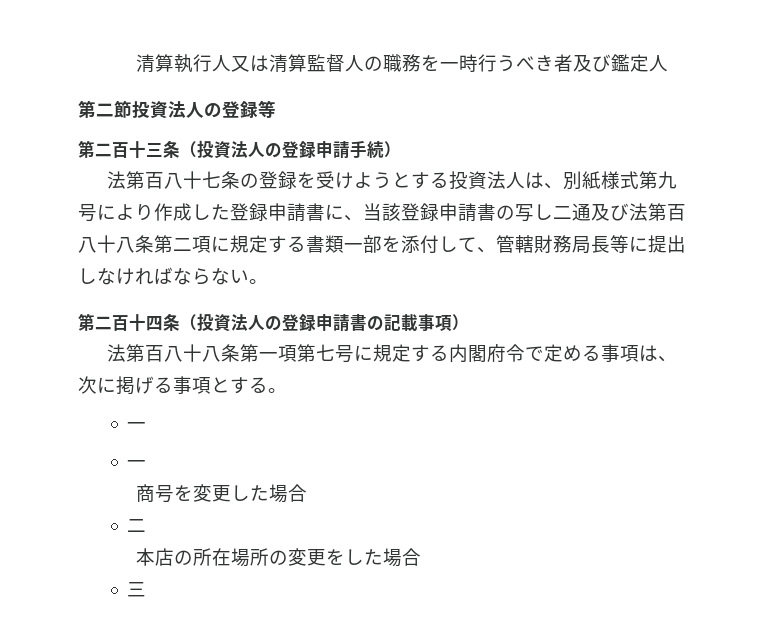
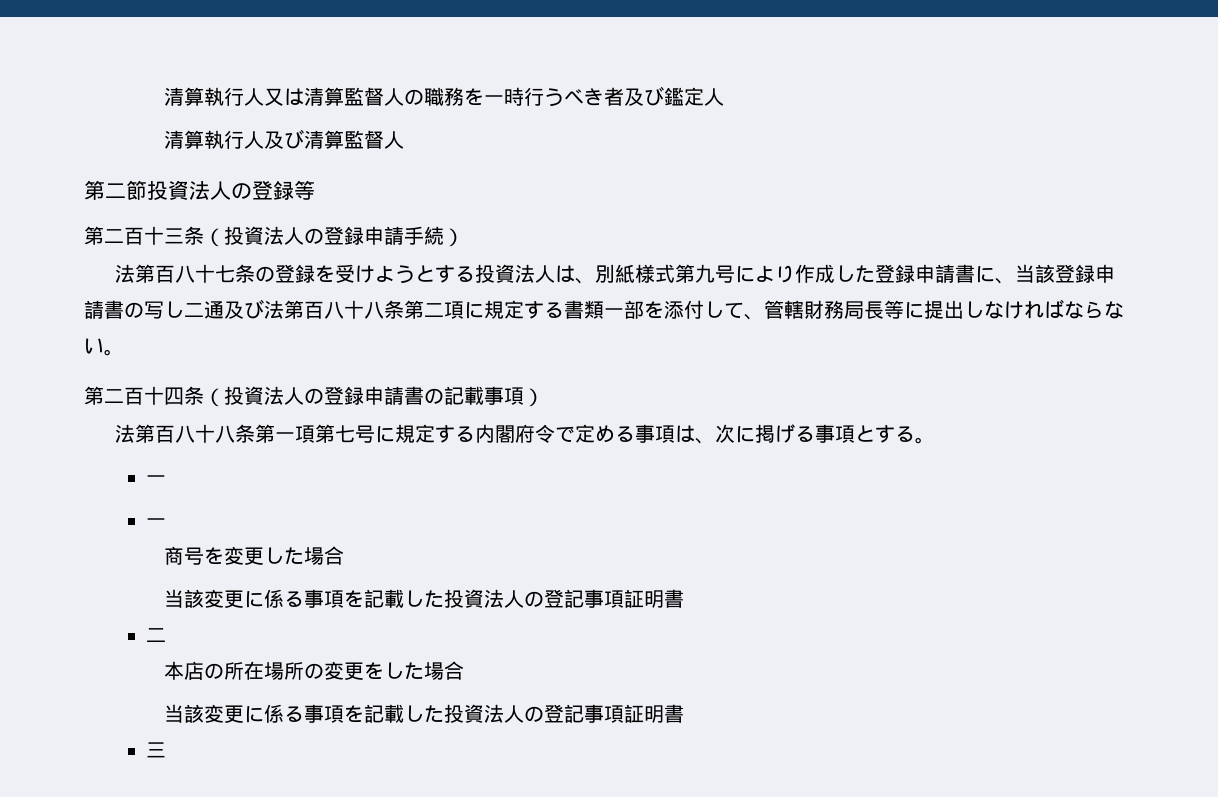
(668, 63) none -> [163,129,404,149] // 清算執行人及び清算監督人
(307, 493) none -> [163,589,684,608] // 当該変更に係る事項を記載した投資法人の登記事項証明書
(421, 557) none -> [163,704,684,723] // 当該変更に係る事項を記載した投資法人の登記事項証明書

